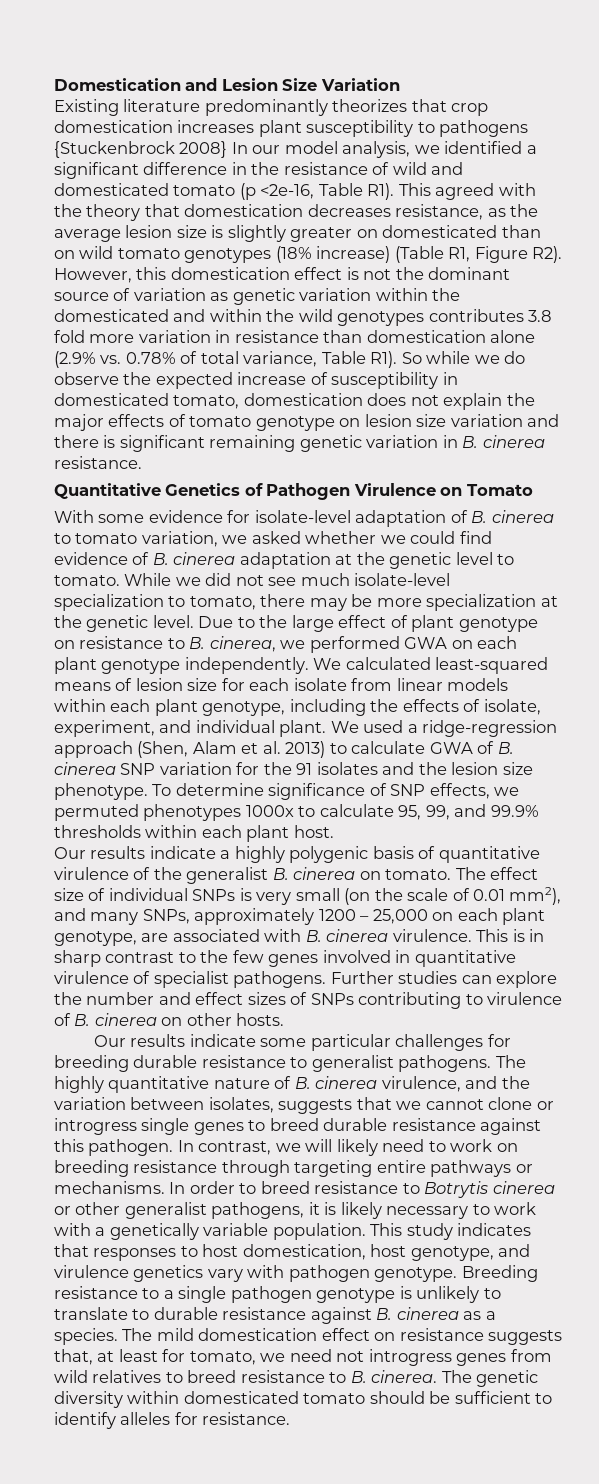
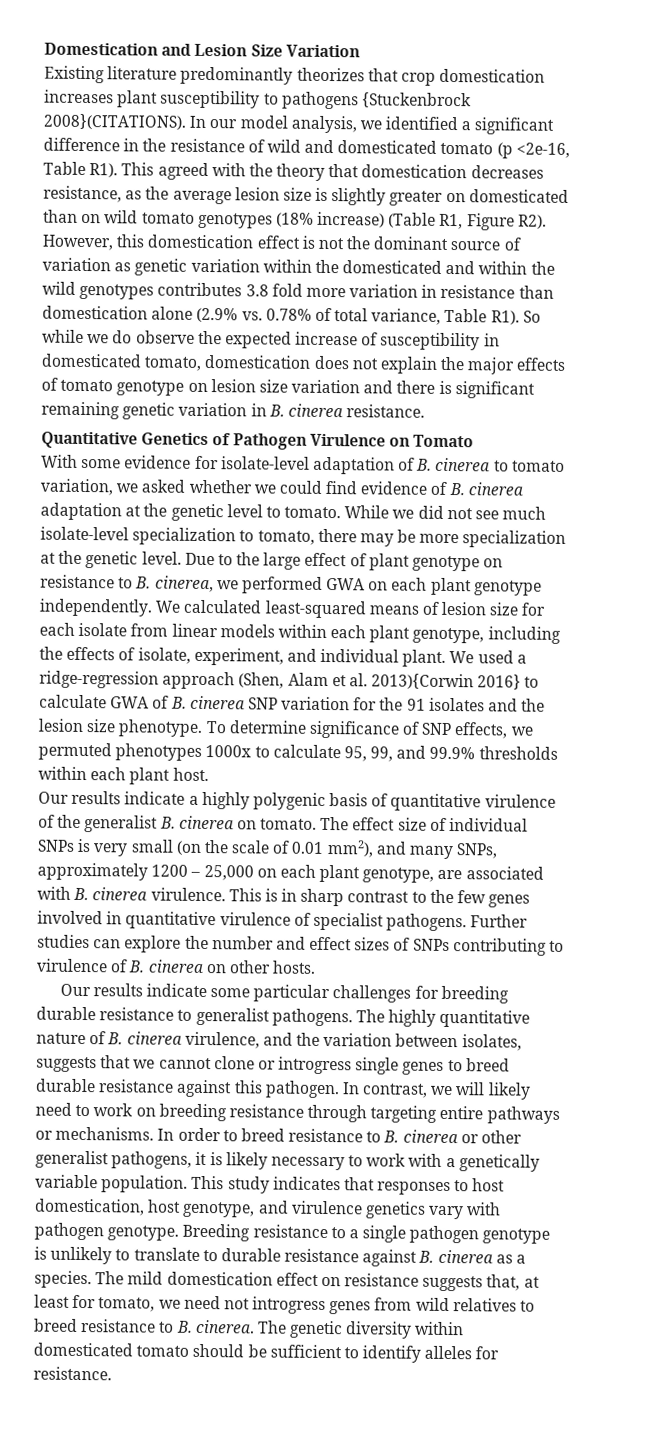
[179,141,228,158] 2008} -> [43,113,186,130] 2008}(CITATIONS).
[285,741,326,758] 2013) -> [371,673,522,690] 2013){Corwin 2016}
[424,1181,489,1198] Botrytis -> [383,1130,400,1143] B.

